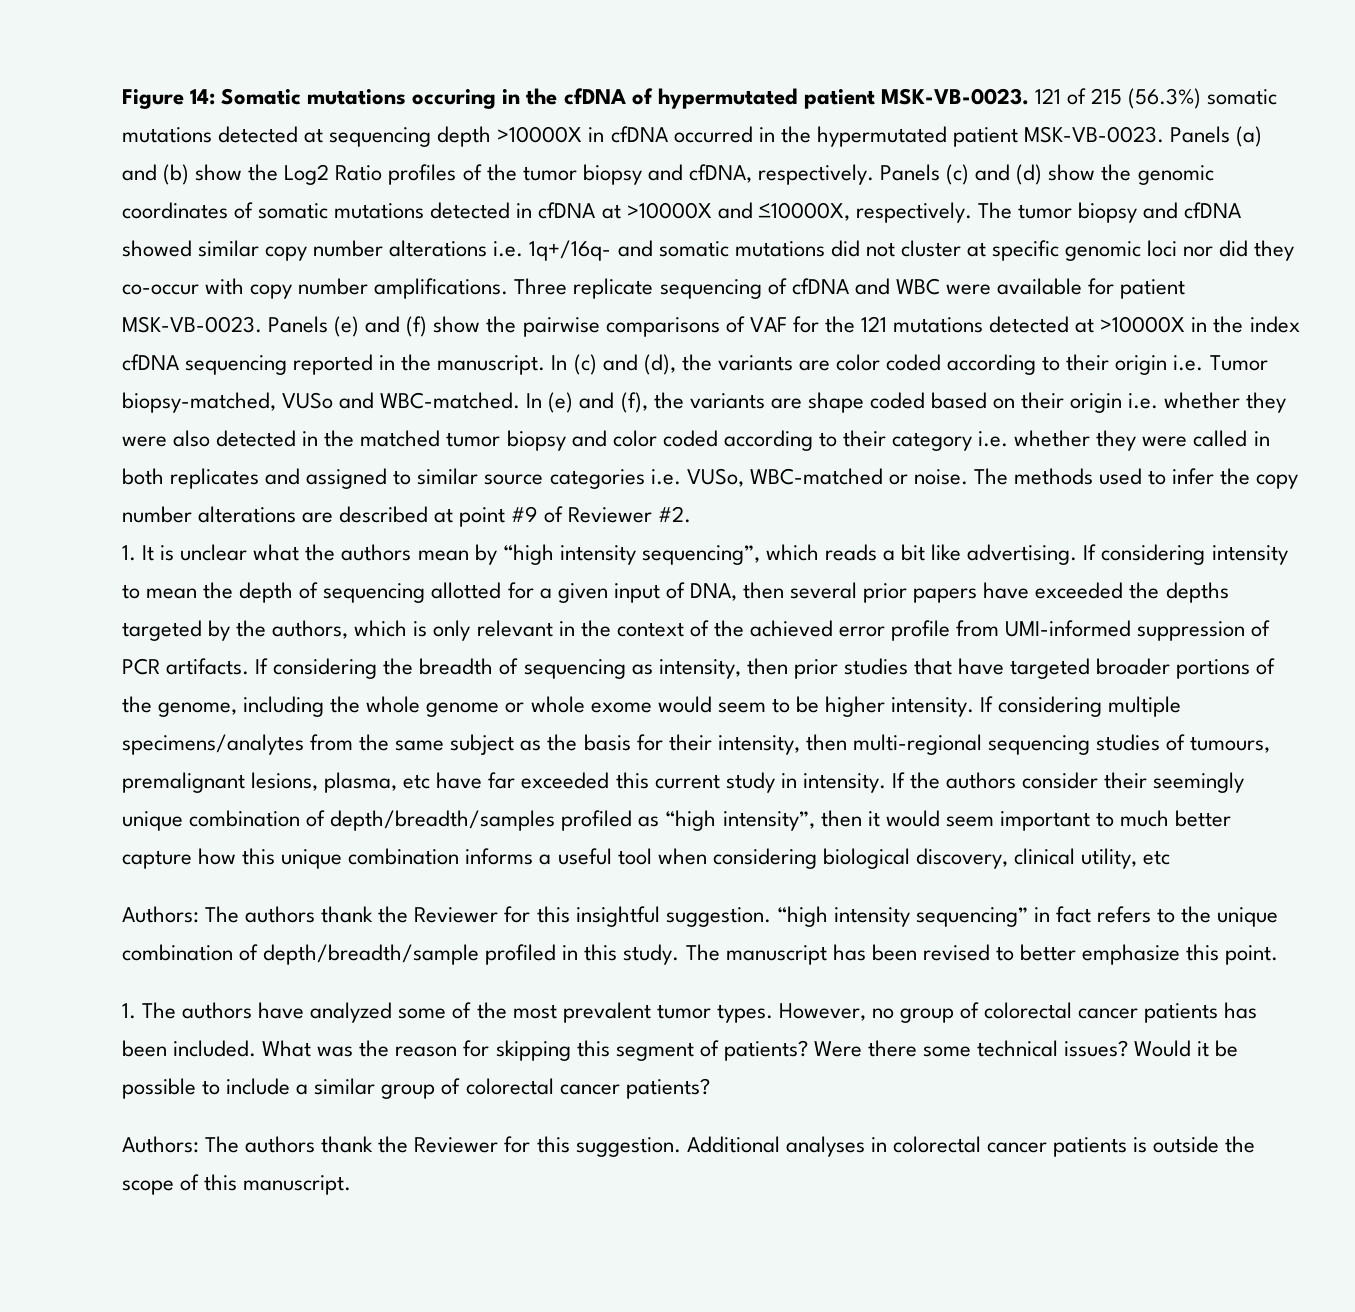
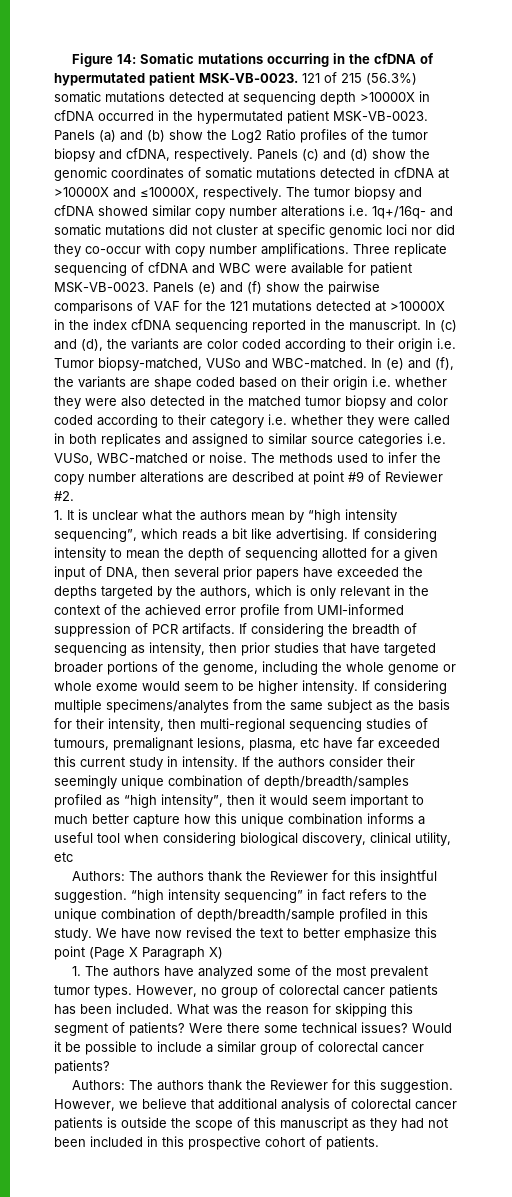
[412,89,497,109] occuring -> [267,53,330,67] occurring
[685,944,1279,965] The manuscript has been revised to better emphasize this point. -> [96,927,437,941] [54,946,223,960] We have now revised the text to better emphasize this point (Page X Paragraph X)
[686,1136,887,1157] Additional analyses in -> [54,1098,347,1112] However, we believe that additional analysis of
[243,1175,352,1195] manuscript. -> [280,1117,448,1131] [54,1136,379,1150] manuscript as they had not been included in this prospective cohort of patients.

